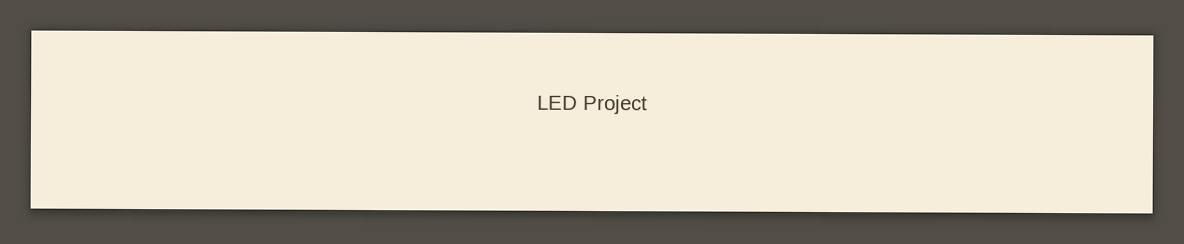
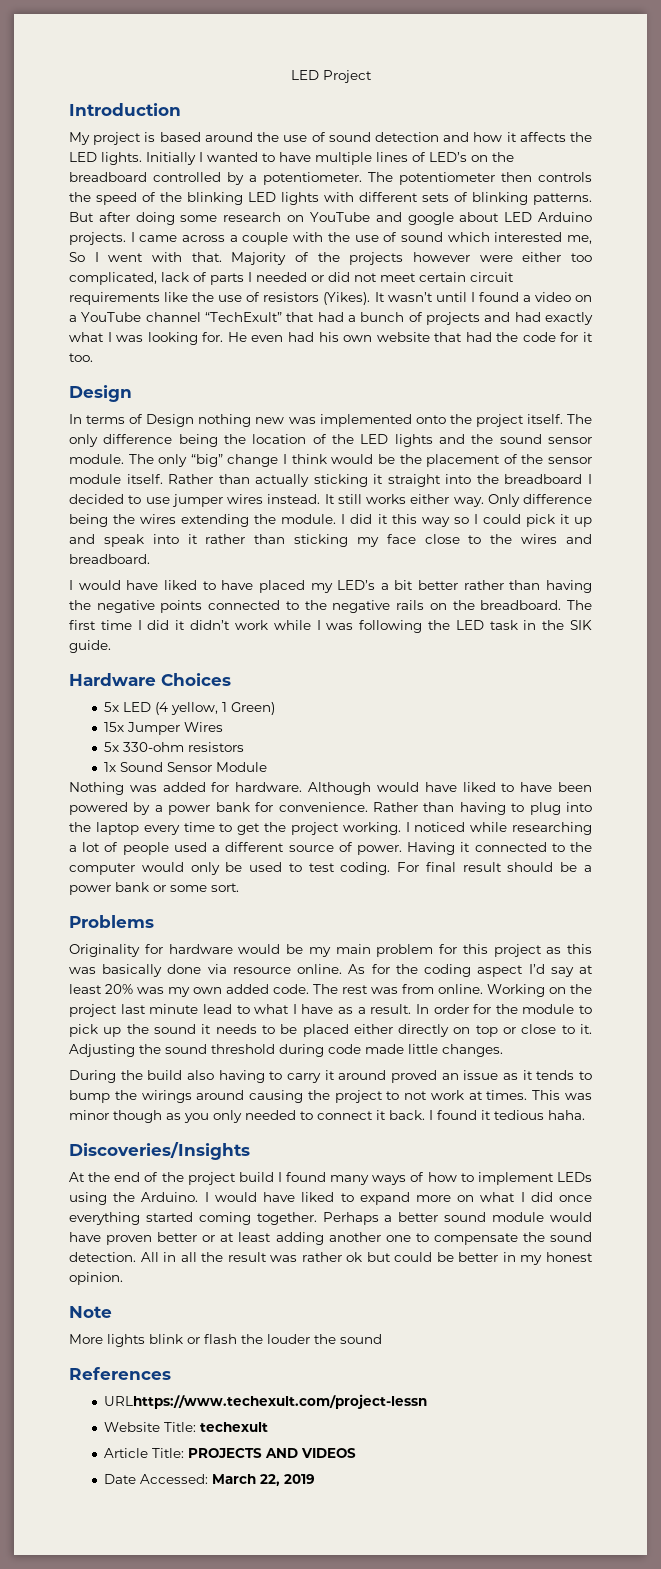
(648, 104) none -> [69,103,181,116] [69,132,592,145] [69,152,514,165] [69,172,592,185] [69,192,592,205] [69,212,592,225] [69,232,592,245] [69,252,592,265] [69,272,514,285] [69,292,592,305] [69,312,593,325] [69,332,593,345] [69,353,93,362] [69,385,132,402] [69,414,592,427] [69,434,592,447] [69,454,593,467] [69,474,592,487] [69,494,592,507] [69,514,592,527] [69,534,593,547] [69,554,150,564] [69,580,593,593] [69,600,593,613] [69,620,592,633] [69,640,111,653] [69,673,231,686] [104,702,276,715] [104,722,224,735] [104,742,245,752] [104,762,268,772] [69,782,592,795] [69,802,593,815] [69,822,592,835] [69,842,592,855] [69,862,592,875] [69,882,239,895] [69,915,154,928] [69,944,592,957] [69,964,593,977] [69,984,592,997] [69,1004,592,1017] [69,1024,592,1037] [69,1044,503,1057] [69,1070,593,1083] [69,1090,592,1103] [69,1110,585,1123] [69,1142,250,1160] [69,1172,592,1185] [69,1192,593,1205] [69,1212,593,1225] [69,1232,592,1245] [69,1252,594,1265] [69,1272,123,1285] [69,1306,112,1318] [69,1334,382,1347] [69,1367,171,1380] [104,1394,428,1409] [104,1422,269,1432] [104,1448,357,1458] [104,1474,316,1486] // Introduction // My project is based around the use of sound detection and how it affects the LED lights. Initially I wanted to have multiple lines of LED’s on the breadboard controlled by a potentiometer. The potentiometer then controls the speed of the blinking LED lights with different sets of blinking patterns. But after doing some research on YouTube and google about LED Arduino projects. I came across a couple with the use of sound which interested me, So I went with that. Majority of the projects however were either too complicated, lack of parts I needed or did not meet certain circuit requirements like the use of resistors (Yikes). It wasn’t until I found a video on a YouTube channel “TechExult” that had a bunch of projects and had exactly what I was looking for. He even had his own website that had the code for it too. // Design // In terms of Design nothing new was implemented onto the project itself. The only difference being the location of the LED lights and the sound sensor module. The only “big” change I think would be the placement of the sensor module itself. Rather than actually sticking it straight into the breadboard I decided to use jumper wires instead. It still works either way. Only difference being the wires extending the module. I did it this way so I could pick it up and speak into it rather than sticking my face close to the wires and breadboard. // I would have liked to have placed my LED’s a bit better rather than having the negative points connected to the negative rails on the breadboard. The first time I did it didn’t work while I was following the LED task in the SIK guide. // Hardware Choices // 5x LED (4 yellow, 1 Green) // 15x Jumper Wires // 5x 330-ohm resistors // 1x Sound Sensor Module // Nothing was added for hardware. Although would have liked to have been powered by a power bank for convenience. Rather than having to plug into the laptop every time to get the project working. I noticed while researching a lot of people used a different source of power. Having it connected to the computer would only be used to test coding. For final result should be a power bank or some sort. // Problems // Originality for hardware would be my main problem for this project as this was basically done via resource online. As for the coding aspect I’d say at least 20% was my own added code. The rest was from online. Working on the project last minute lead to what I have as a result. In order for the module to pick up the sound it needs to be placed either directly on top or close to it. Adjusting the sound threshold during code made little changes. // During the build also having to carry it around proved an issue as it tends to bump the wirings around causing the project to not work at times. This was minor though as you only needed to connect it back. I found it tedious haha. // Discoveries/Insights // At the end of the project build I found many ways of how to implement LEDs using the Arduino. I would have liked to expand more on what I did once everything started coming together. Perhaps a better sound module would have proven better or at least adding another one to compensate the sound detection. All in all the result was rather ok but could be better in my honest opinion. // Note // More lights blink or flash the louder the sound // References // URLhttps://www.techexult.com/project-lessn // Website Title: techexult // Article Title: PROJECTS AND VIDEOS // Date Accessed: March 22, 2019

